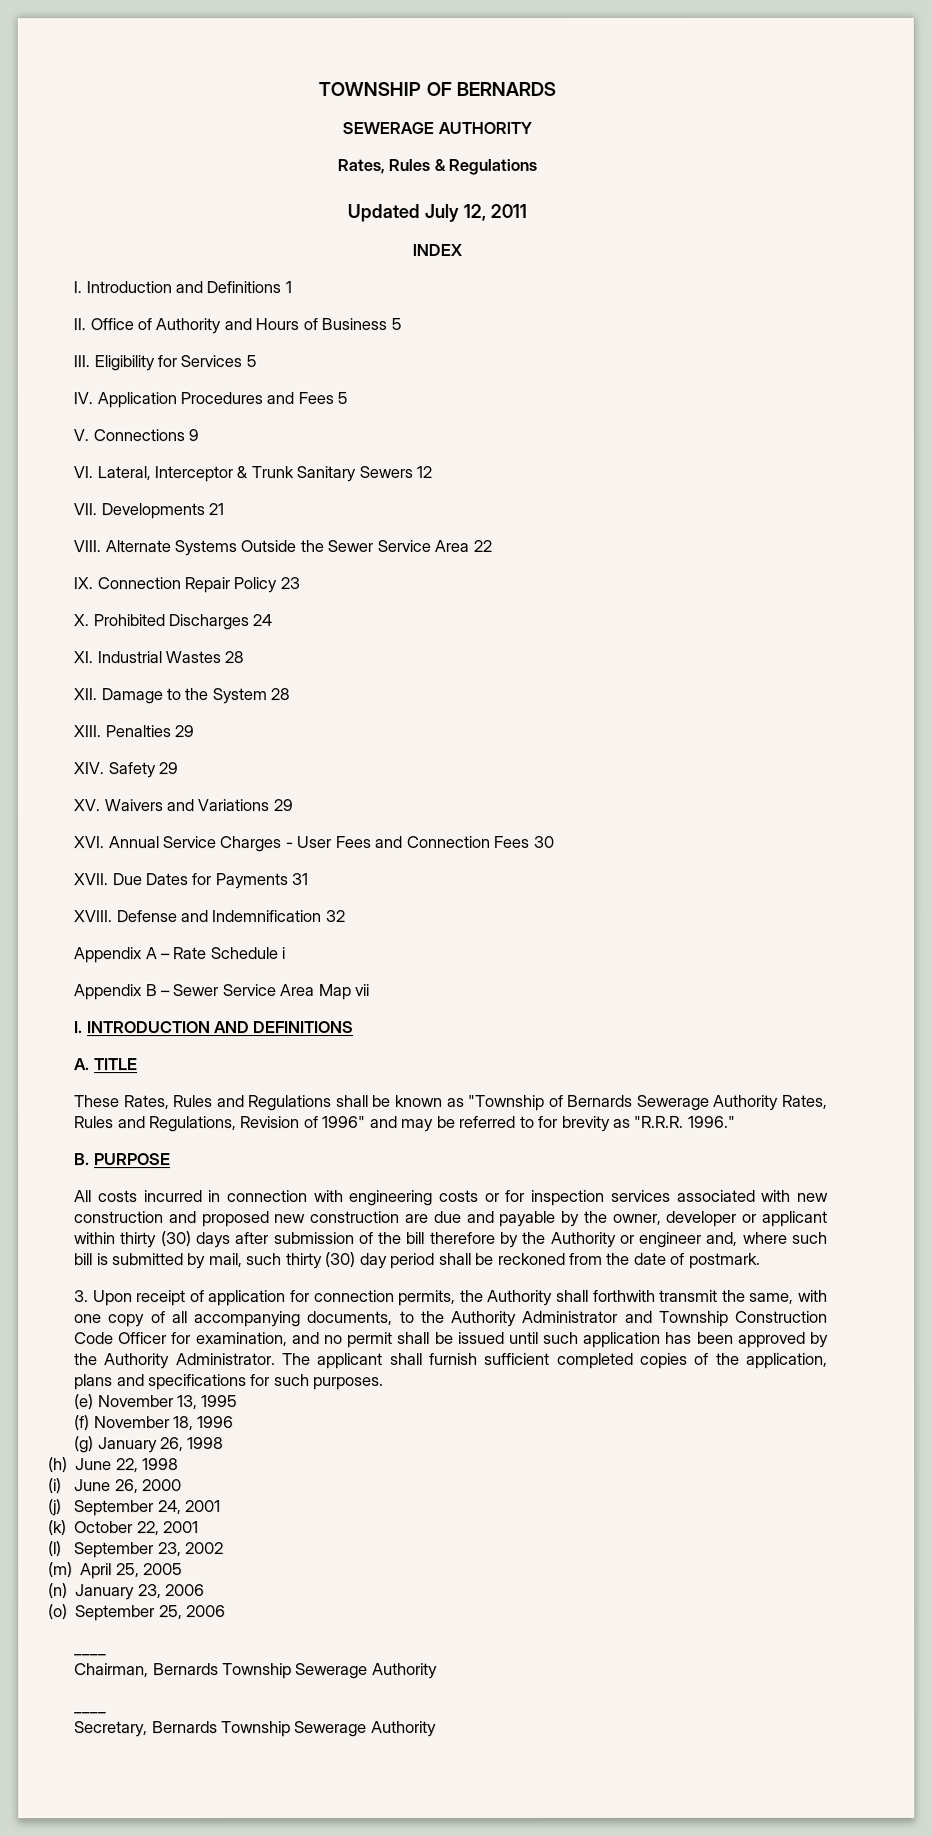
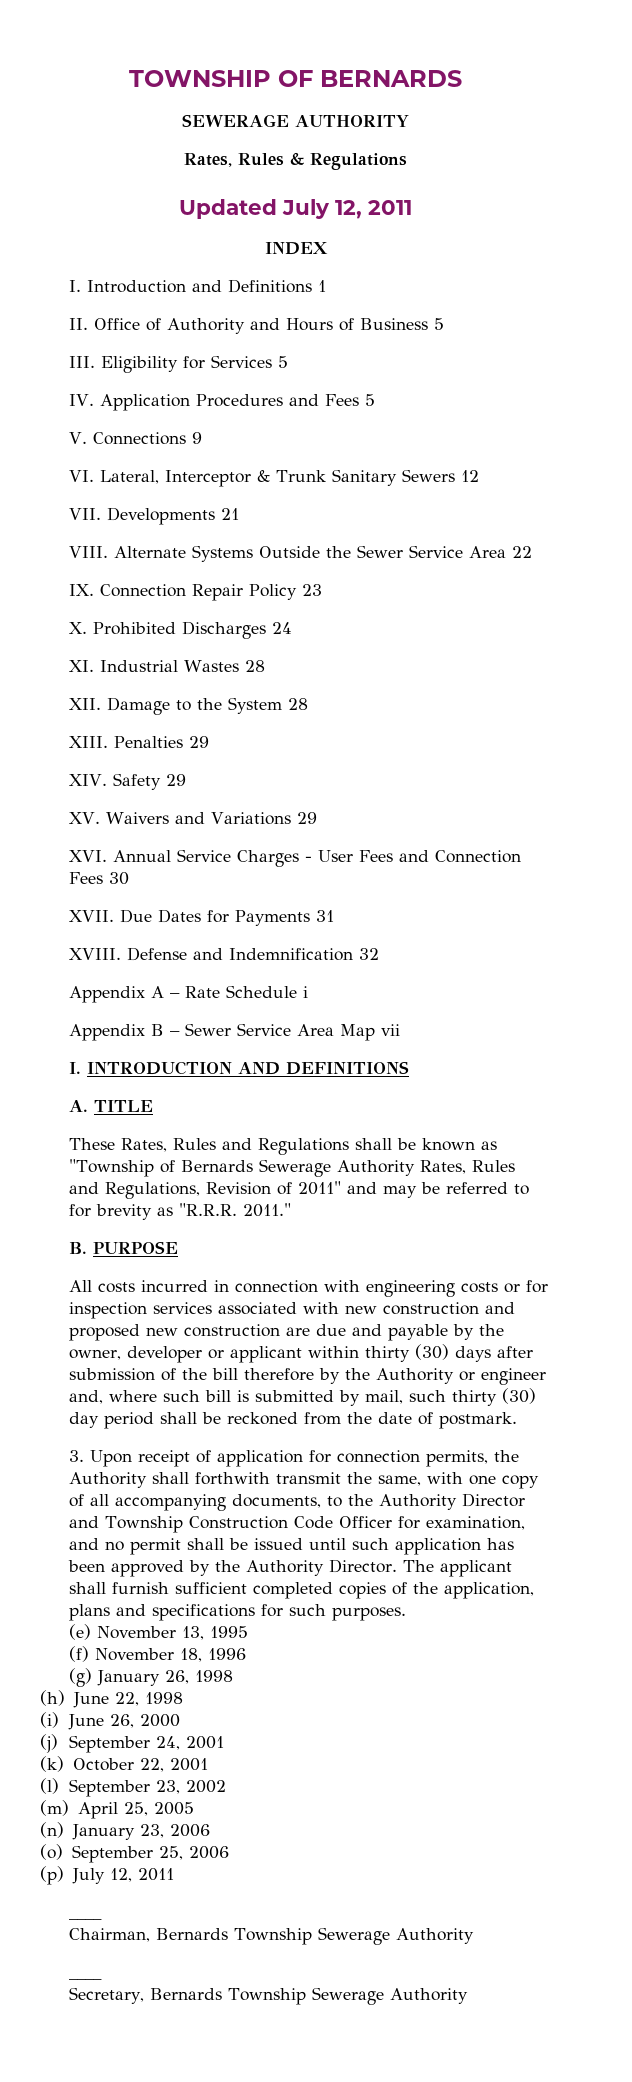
[322,1116,367,1129] 1996" -> [298,1181,342,1195] 2011"
[687,1115,736,1128] 1996." -> [243,1203,292,1217] 2011."
[522,1310,619,1323] Administrator -> [462,1493,526,1507] Director
[175,1353,276,1366] Administrator. -> [329,1559,398,1573] Director.
(227, 1611) none -> [40,1866,174,1885] // (p) July 12, 2011

